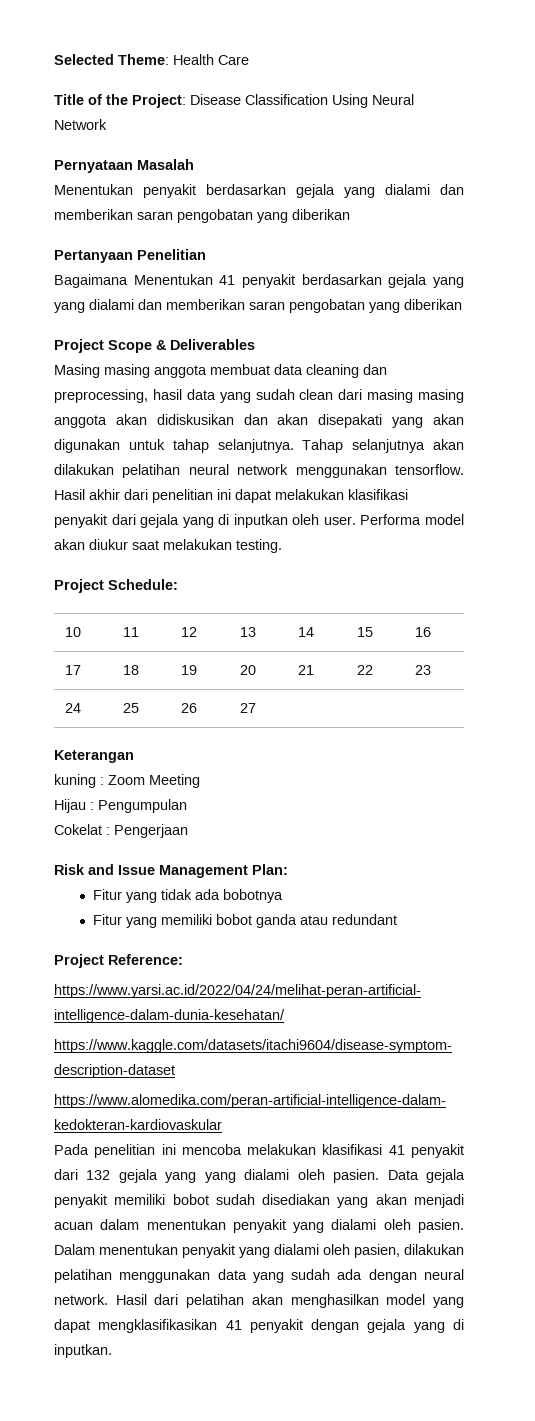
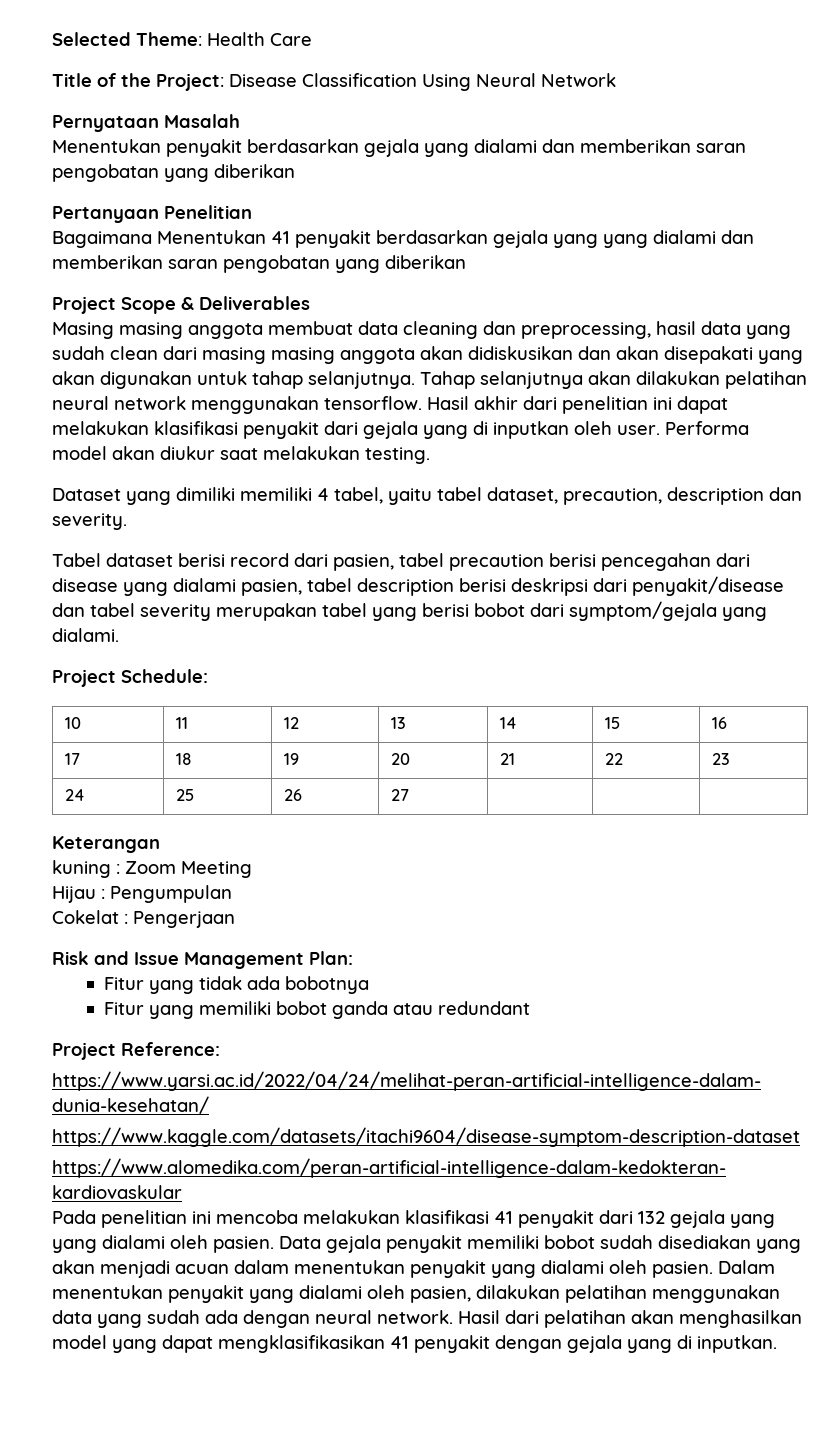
(282, 546) none -> [52,487,802,505] [52,513,127,530] [52,553,750,571] [52,576,784,596] [52,601,767,621] [52,628,119,642] // Dataset yang dimiliki memiliki 4 tabel, yaitu tabel dataset, precaution, description dan severity. // Tabel dataset berisi record dari pasien, tabel precaution berisi pencegahan dari disease yang dialami pasien, tabel description berisi deskripsi dari penyakit/disease dan tabel severity merupakan tabel yang berisi bobot dari symptom/gejala yang dialami.

